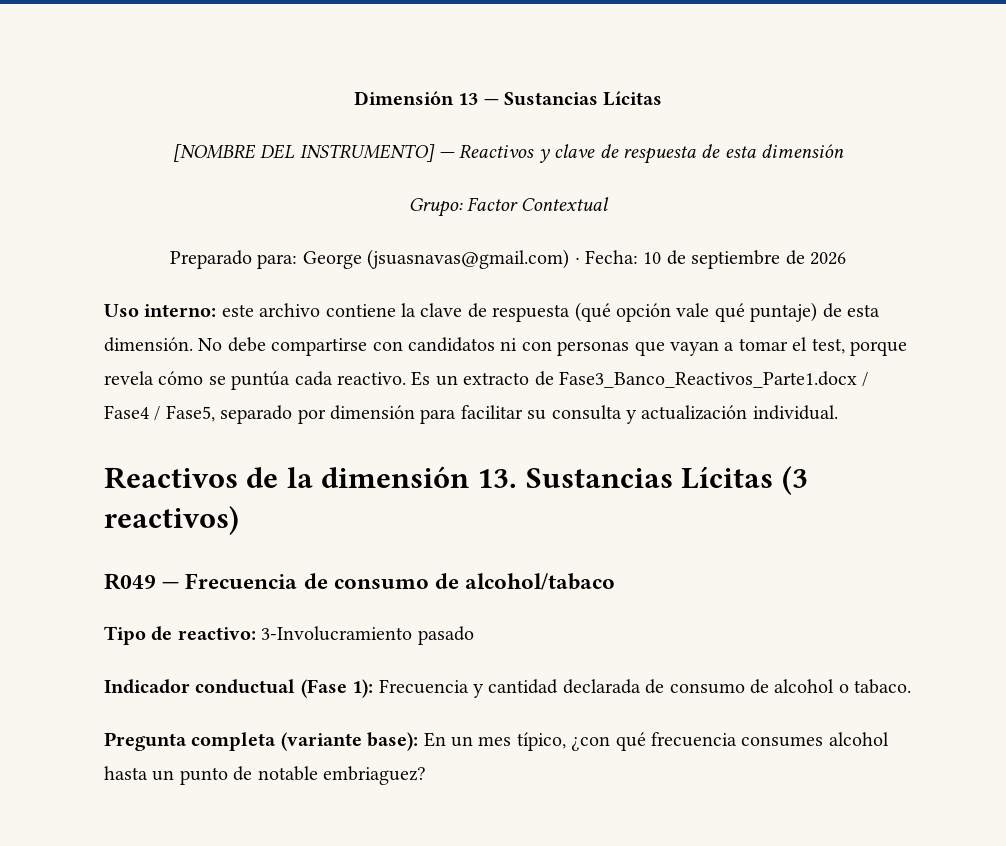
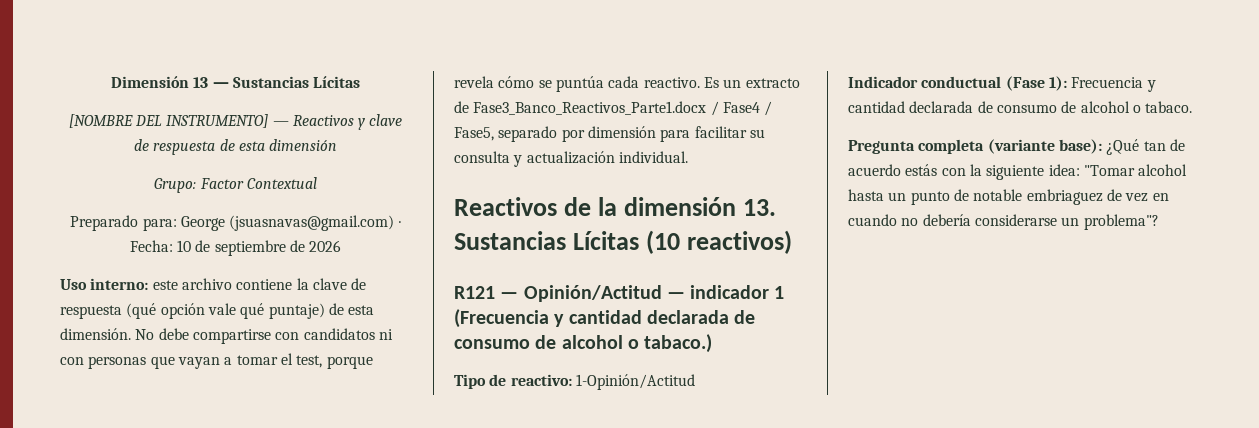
[781,466,808,495] (3 -> [646,230,681,254] (10
[104,573,616,590] R049 — Frecuencia de consumo de alcohol/tabaco -> [454,285,785,302] [454,309,756,328] [454,334,713,353] R121 — Opinión/Actitud — indicador 1 (Frecuencia y cantidad declarada de consumo de alcohol o tabaco.)
[261,626,474,645] 3-Involucramiento pasado -> [575,374,695,390] 1-Opinión/Actitud
[423,732,824,751] En un mes típico, ¿con qué frecuencia consumes -> [1106,139,1185,155] [848,164,1135,180] ¿Qué tan de acuerdo estás con la siguiente idea: "Tomar
[323,766,426,785] embriaguez? -> [1026,189,1169,205] [848,214,1159,230] embriaguez de vez en cuando no debería considerarse un problema"?

